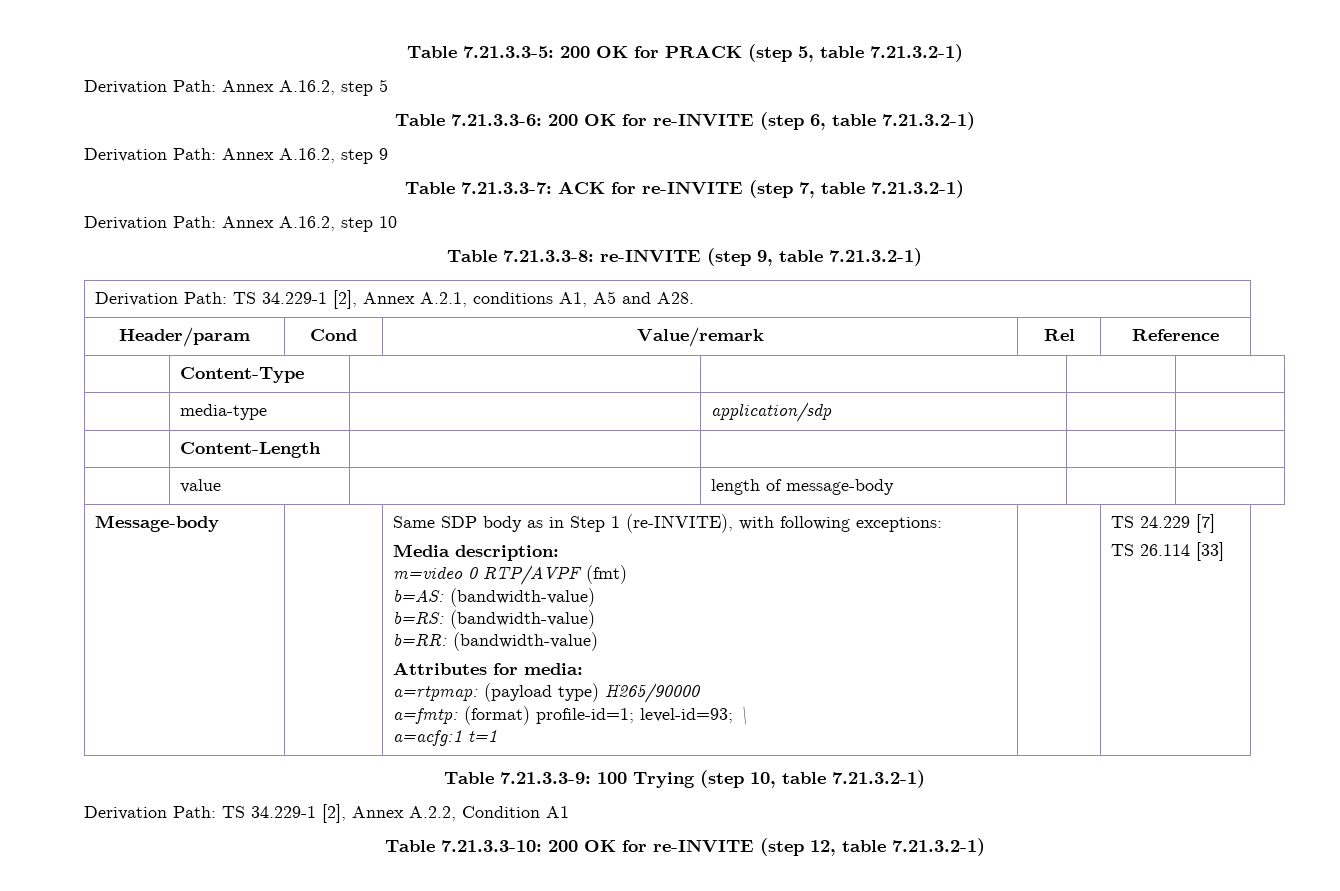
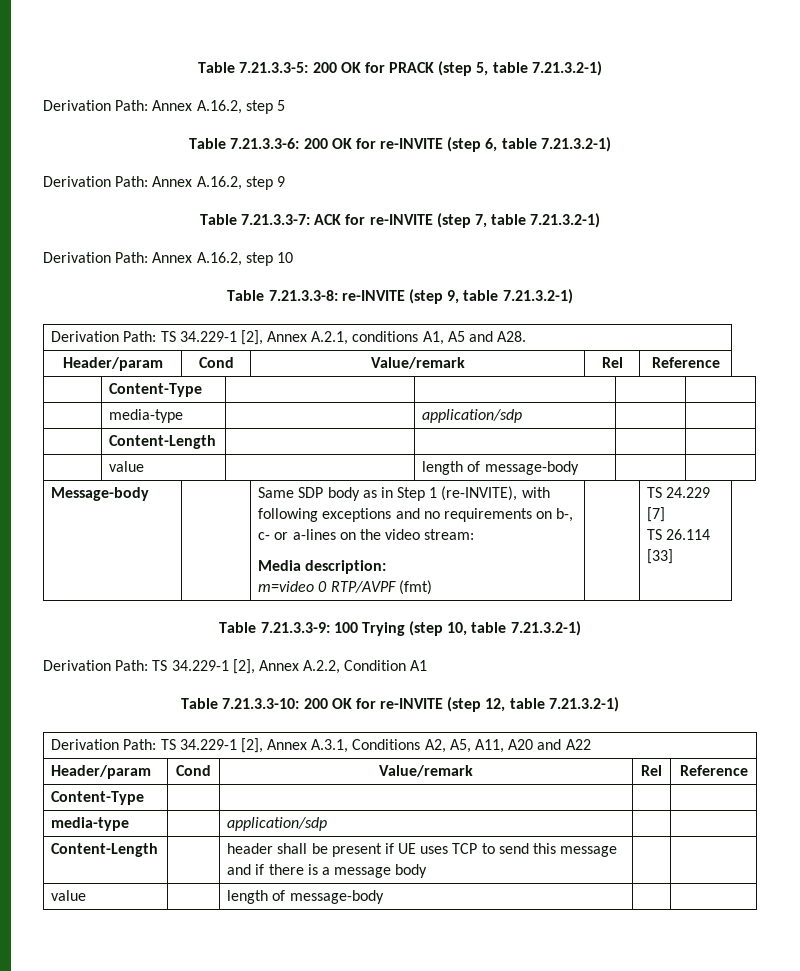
[855,517,942,532] exceptions: -> [322,508,574,522] [258,529,475,540] exceptions and no requirements on b-, c- or a-lines on the video stream:
[392,588,595,607] [392,610,595,629] [392,632,598,651] [392,662,583,675] [392,683,700,703] [392,706,748,725] [392,730,497,746] // b=AS: (bandwidth-value) // b=RS: (bandwidth-value) // b=RR: (bandwidth-value) // Attributes for media: // a=rtpmap: (payload type) H265/90000 // a=fmtp: (format) profile-id=1; level-id=93; \ // a=acfg:1 t=1 -> (432, 587) none
(985, 847) none -> [51,738,591,753] [51,765,152,779] [176,765,211,776] [379,765,473,777] [641,765,662,776] [679,765,748,776] [51,791,145,805] [51,817,130,831] [227,817,328,831] [51,843,159,857] [227,843,618,857] [227,864,428,878] [51,890,87,901] [227,890,384,904] // Derivation Path: TS 34.229-1 [2], Annex A.3.1, Conditions A2, A5, A11, A20 and A22 // Header/param | Cond | Value/remark | Rel | Reference // Content-Type | | | | // media-type | | application/sdp | | // Content-Length | | header shall be present if UE uses TCP to send this message and if there is a message body | | // value | | length of message-body | |

